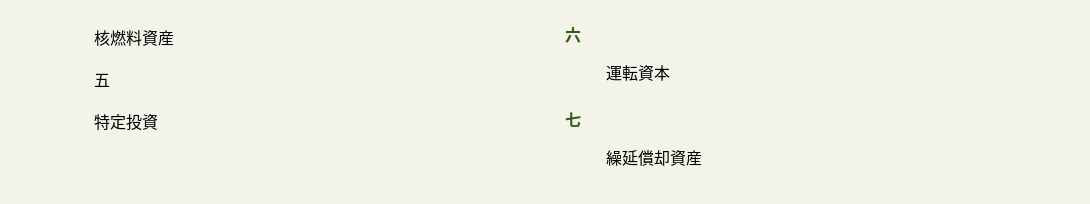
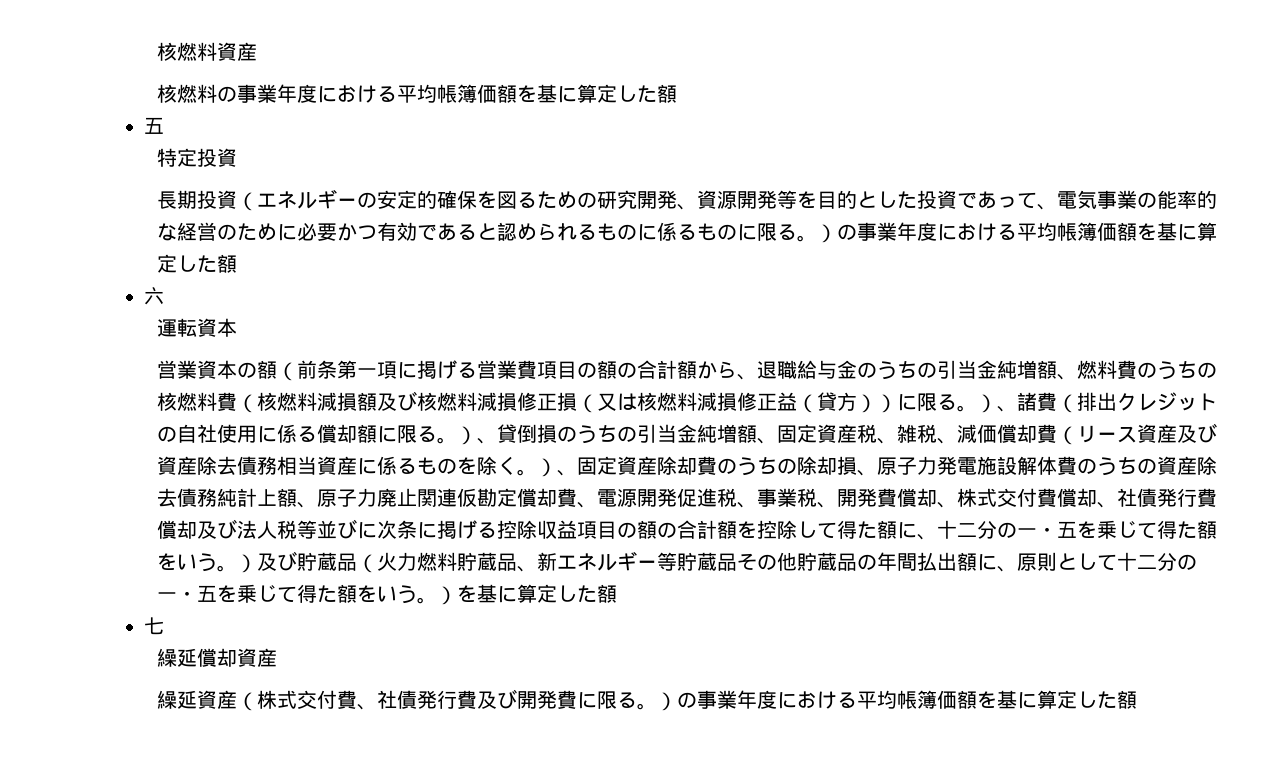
[93,73,110,87] [93,114,158,131] [565,27,581,43] [605,65,670,81] [565,112,581,127] [605,150,702,166] 五 // 特定投資 // 六 // 運転資本 // 七 // 繰延償却資産 -> [156,84,677,103] [143,117,164,134] [156,148,237,167] [156,189,1217,211] [156,222,1217,243] [156,254,237,273] [143,287,164,305] [156,318,237,337] [156,360,1217,381] [156,391,1217,413] [156,423,1217,445] [156,456,1217,477] [156,488,1217,508] [156,519,1217,540] [156,551,1197,573] [156,584,617,605] [143,617,164,635] [156,648,277,667] [156,689,1137,711] 核燃料の事業年度における平均帳簿価額を基に算定した額 // 五 // 特定投資 // 長期投資（エネルギーの安定的確保を図るための研究開発、資源開発等を目的とした投資であって、電気事業の能率的な経営のために必要かつ有効であると認められるものに係るものに限る。）の事業年度における平均帳簿価額を基に算定した額 // 六 // 運転資本 // 営業資本の額（前条第一項に掲げる営業費項目の額の合計額から、退職給与金のうちの引当金純増額、燃料費のうちの核燃料費（核燃料減損額及び核燃料減損修正損（又は核燃料減損修正益（貸方））に限る。）、諸費（排出クレジットの自社使用に係る償却額に限る。）、貸倒損のうちの引当金純増額、固定資産税、雑税、減価償却費（リース資産及び資産除去債務相当資産に係るものを除く。）、固定資産除却費のうちの除却損、原子力発電施設解体費のうちの資産除去債務純計上額、原子力廃止関連仮勘定償却費、電源開発促進税、事業税、開発費償却、株式交付費償却、社債発行費償却及び法人税等並びに次条に掲げる控除収益項目の額の合計額を控除して得た額に、十二分の一・五を乗じて得た額をいう。）及び貯蔵品（火力燃料貯蔵品、新エネルギー等貯蔵品その他貯蔵品の年間払出額に、原則として十二分の一・五を乗じて得た額をいう。）を基に算定した額 // 七 // 繰延償却資産 // 繰延資産（株式交付費、社債発行費及び開発費に限る。）の事業年度における平均帳簿価額を基に算定した額

